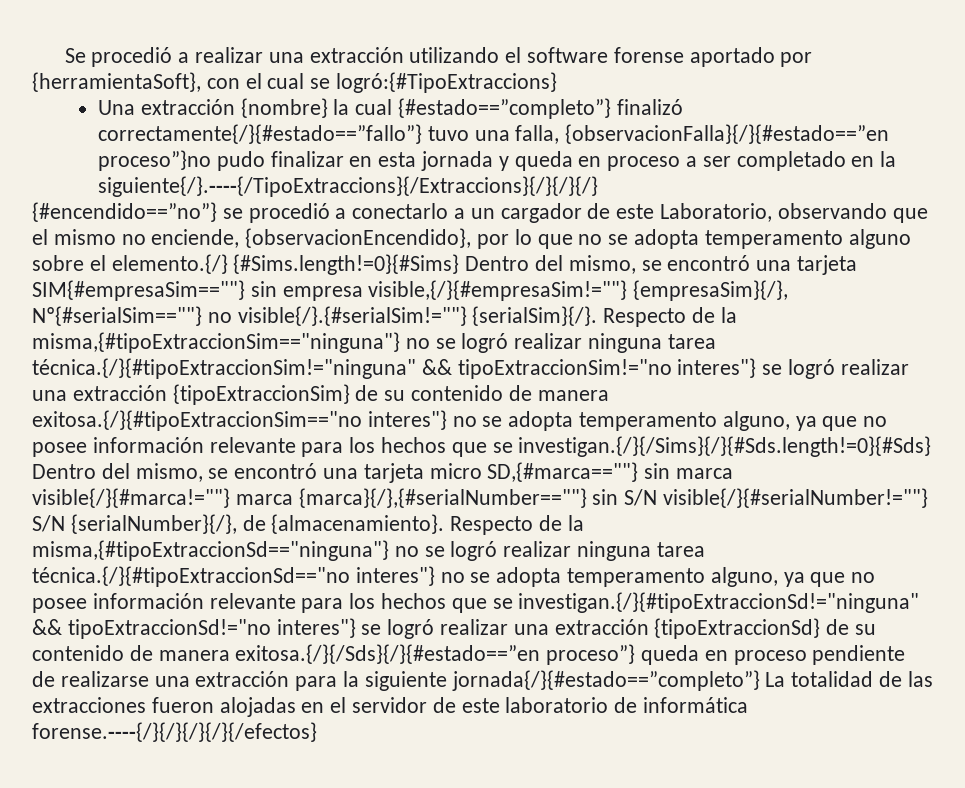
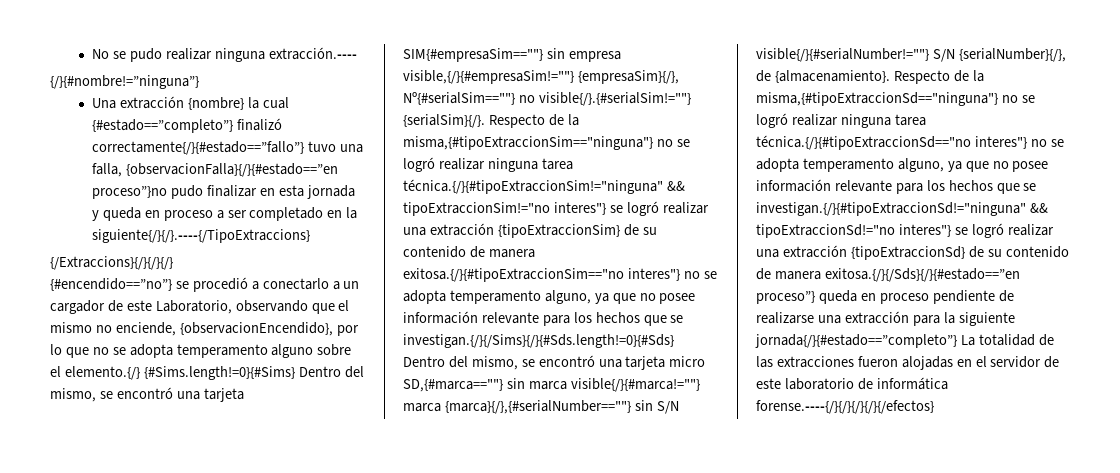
[64,47,813,67] [32,72,558,93] Se procedió a realizar una extracción utilizando el software forense aportado por {herramientaSoft}, con el cual se logró:{#TipoExtraccions} -> [91,47,357,62] [50,75,199,89] No se pudo realizar ninguna extracción.---- // {/}{#nombre!=”ninguna”}
[97,176,598,197] siguiente{/}.----{/TipoExtraccions}{/Extraccions}{/}{/}{/} -> [91,229,310,243] [50,256,173,270] siguiente{/}{/}.----{/TipoExtraccions} // {/Extraccions}{/}{/}{/}

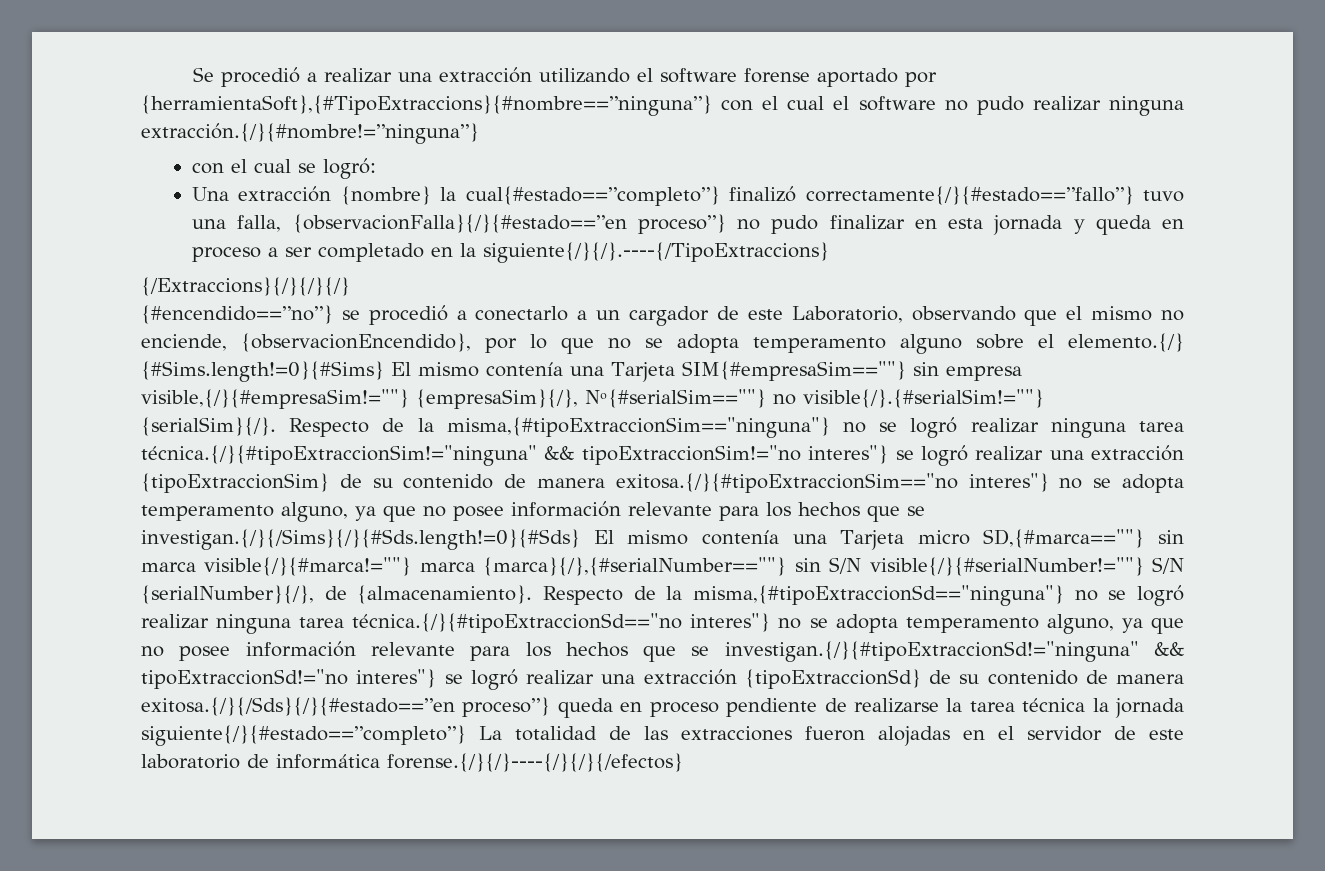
[91,47,357,62] [50,75,199,89] No se pudo realizar ninguna extracción.---- // {/}{#nombre!=”ninguna”} -> [192,67,937,87] [141,95,1184,116] [141,123,479,144] [191,158,376,179] Se procedió a realizar una extracción utilizando el software forense aportado por {herramientaSoft},{#TipoExtraccions}{#nombre==”ninguna”} con el cual el software no pudo realizar ninguna extracción.{/}{#nombre!=”ninguna”} // con el cual se logró:
[262,97,289,109] [91,119,233,133] cual {#estado==”completo”} -> [465,186,720,206] cual{#estado==”completo”}
[91,186,167,199] proceso”}no -> [637,214,760,234] proceso”} no
[298,366,364,378] [50,387,244,402] Dentro del mismo, se encontró una tarjeta -> [391,362,675,382] El mismo contenía una Tarjeta
[403,355,666,370] Dentro del mismo, se encontró una tarjeta -> [593,530,905,550] El mismo contenía una Tarjeta
[817,311,1015,326] [755,334,957,348] una extracción para la siguiente jornada{/}{#estado==”completo”} -> [946,698,1184,718] [141,725,466,746] la tarea técnica la jornada siguiente{/}{#estado==”completo”}
[756,400,934,414] forense.----{/}{/}{/}{/}{/efectos} -> [387,753,683,772] forense.{/}{/}----{/}{/}{/efectos}

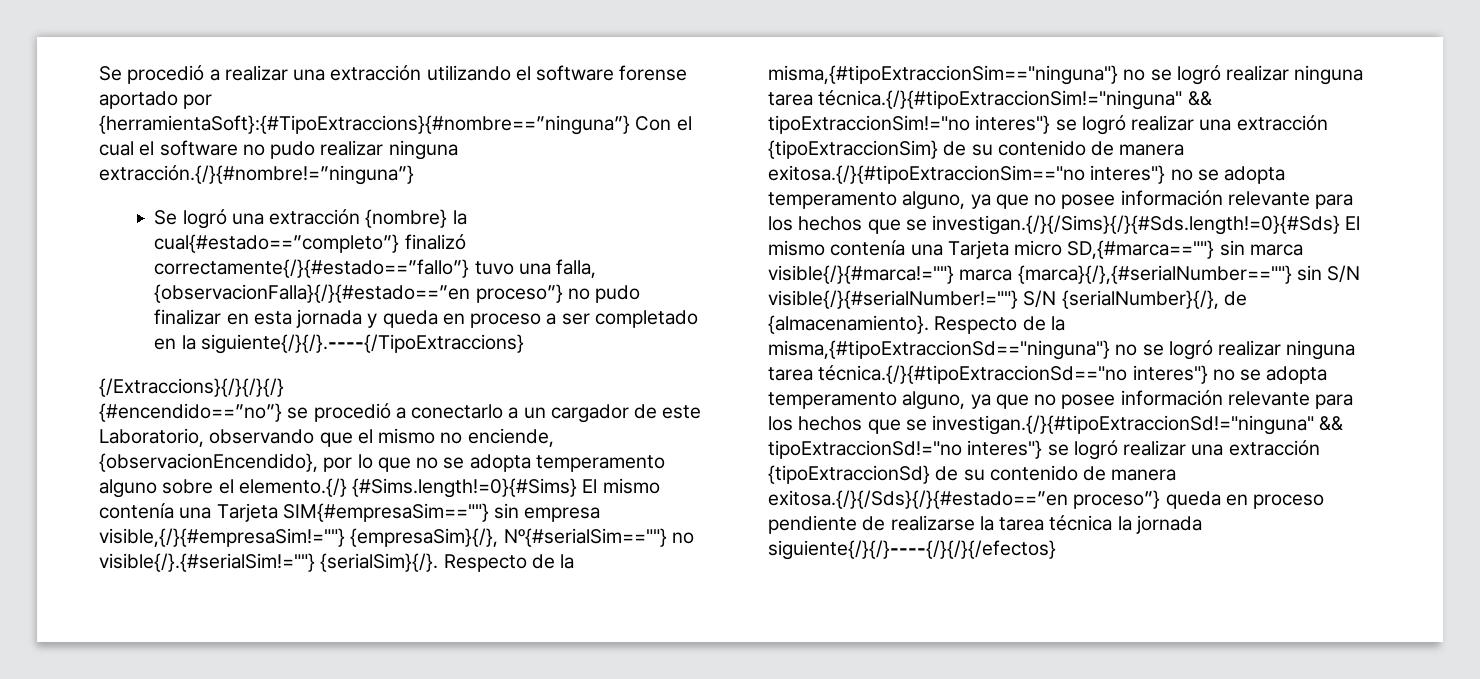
[141,95,754,116] {herramientaSoft},{#TipoExtraccions}{#nombre==”ninguna”} con -> [99,115,672,135] {herramientaSoft}:{#TipoExtraccions}{#nombre==”ninguna”} Con
[191,158,376,179] [191,187,229,201] con el cual se logró: // Una -> [154,209,264,229] Se logró una
[141,725,1184,746] [141,753,683,772] siguiente{/}{#estado==”completo”} La totalidad de las extracciones fueron alojadas en el servidor de este laboratorio de informática forense.{/}{/}----{/}{/}{/efectos} -> [768,540,1056,560] siguiente{/}{/}----{/}{/}{/efectos}

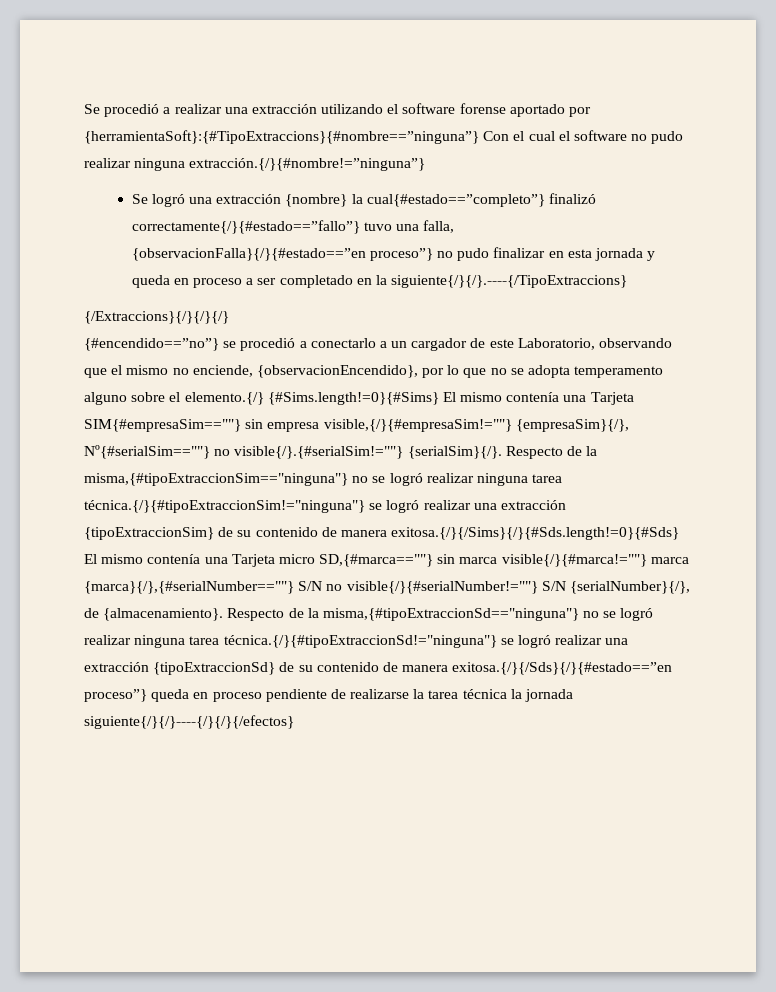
[818,90,1212,110] [768,115,1051,134] técnica.{/}{#tipoExtraccionSim!="ninguna" && tipoExtraccionSim!="no interes"} -> [84,500,365,513] técnica.{/}{#tipoExtraccionSim!="ninguna"}
[768,165,1286,184] [768,190,1354,210] [768,215,1341,235] exitosa.{/}{#tipoExtraccionSim=="no interes"} no se adopta temperamento alguno, ya que no posee información relevante para los hechos que se investigan.{/}{/Sims}{/}{#Sds.length!=0}{#Sds} -> [391,527,680,540] exitosa.{/}{/Sims}{/}{#Sds.length!=0}{#Sds}
[1296,265,1361,283] sin S/N -> [298,581,343,591] S/N no
[818,365,1328,384] [768,390,1354,410] [768,415,1344,435] [768,440,1043,459] técnica.{/}{#tipoExtraccionSd=="no interes"} no se adopta temperamento alguno, ya que no posee información relevante para los hechos que se investigan.{/}{#tipoExtraccionSd!="ninguna" && tipoExtraccionSd!="no interes"} -> [223,635,497,648] técnica.{/}{#tipoExtraccionSd!="ninguna"}

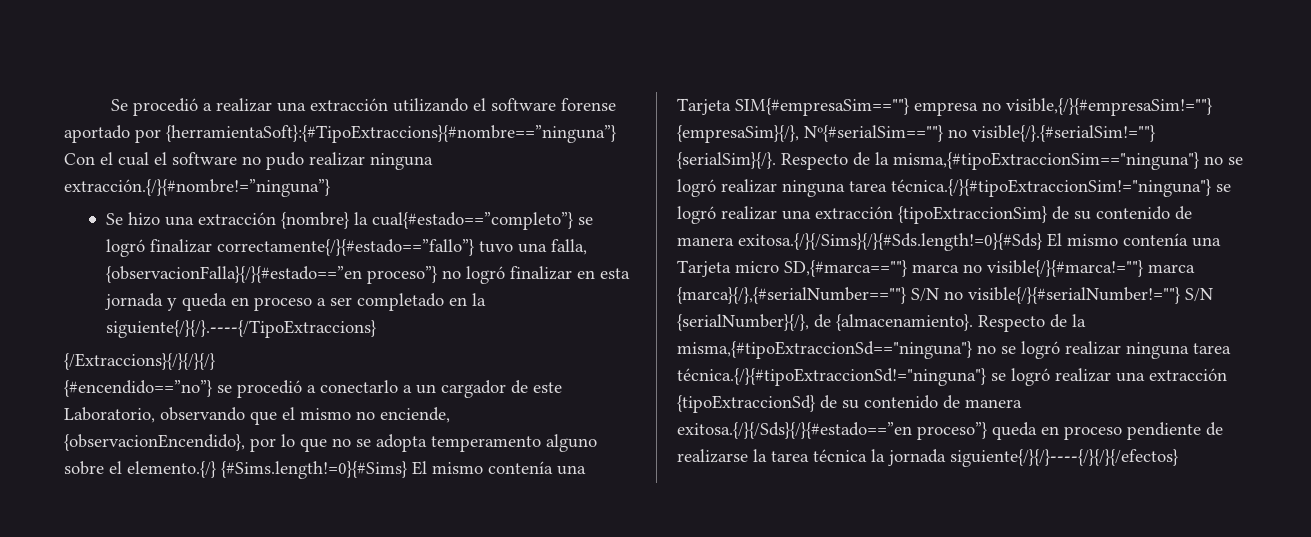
[151,194,185,207] logró -> [127,212,160,226] hizo
[548,193,596,204] finalizó -> [577,217,593,225] [105,239,212,257] se logró finalizar
[457,248,490,261] pudo -> [465,266,505,284] logró
[245,419,320,432] sin empresa -> [914,102,1001,116] empresa no
[437,554,498,564] sin marca -> [912,264,982,273] marca no

